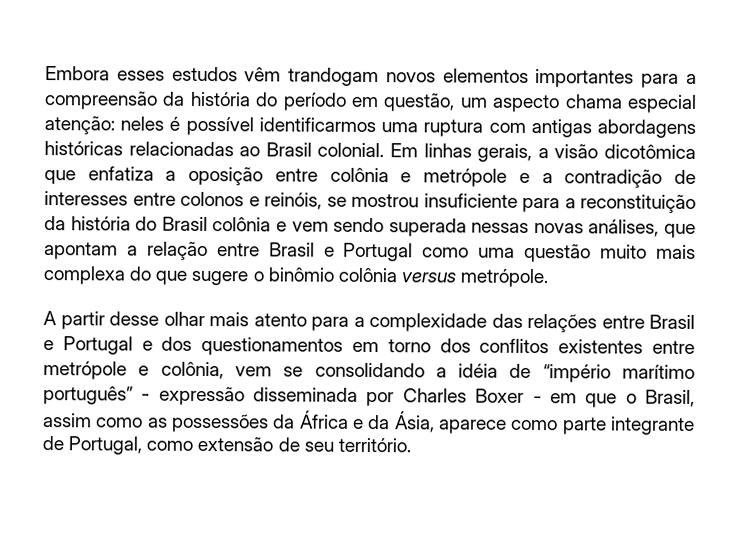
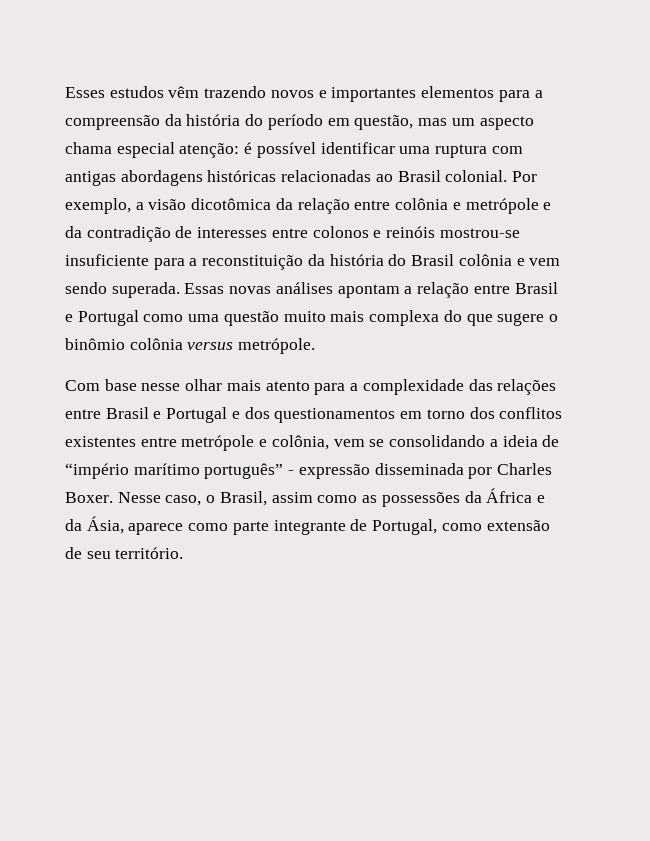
[45,66,635,88] Embora esses estudos vêm trandogam novos elementos importantes -> [65,86,495,102] Esses estudos vêm trazendo novos e importantes elementos
(456, 102) none -> [418,118,448,126] mas
[120,116,165,131] neles -> (240, 150) none
[258,117,376,133] identificarmos -> [320,142,395,154] identificar
[390,143,697,162] [44,166,264,186] Em linhas gerais, a visão dicotômica que enfatiza a oposição -> [512,171,538,182] [65,198,350,214] Por exemplo, a visão dicotômica da relação
[541,173,553,184] a -> [65,226,82,238] da
[264,192,419,210] reinóis, se mostrou -> [386,226,520,238] reinóis mostrou-se
[388,218,696,238] superada nessas novas análises, que -> [111,282,333,298] superada. Essas novas análises
[43,311,159,330] A partir desse -> [65,379,181,391] Com base nesse
[458,363,499,378] idéia -> [502,435,538,447] ideia
[475,388,618,408] Boxer - em que -> [65,492,202,506] Boxer. Nesse caso,

